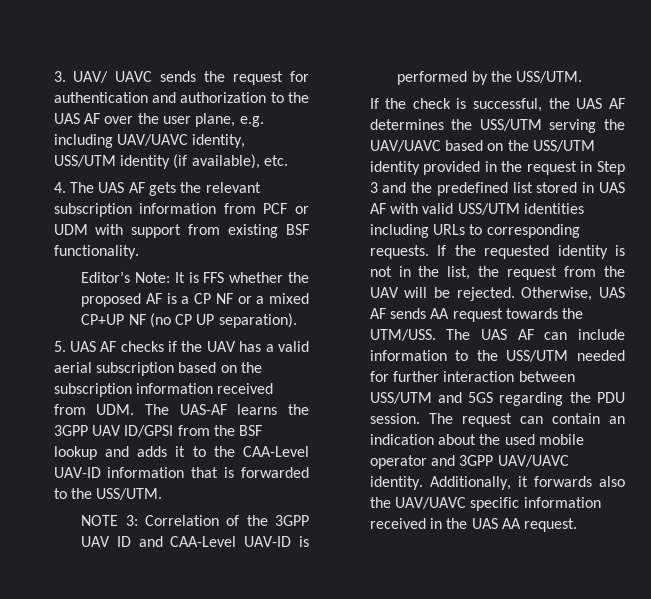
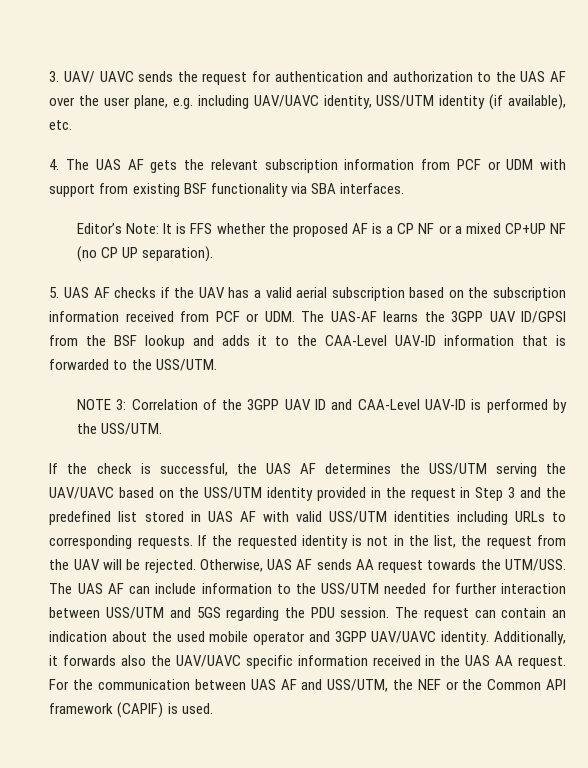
[53,245,139,259] functionality. -> [210,183,404,197] functionality via SBA interfaces.
(86, 409) none -> [215,311,260,322] PCF or
(578, 525) none -> [49,679,566,692] [49,702,213,718] For the communication between UAS AF and USS/UTM, the NEF or the Common API framework (CAPIF) is used.

